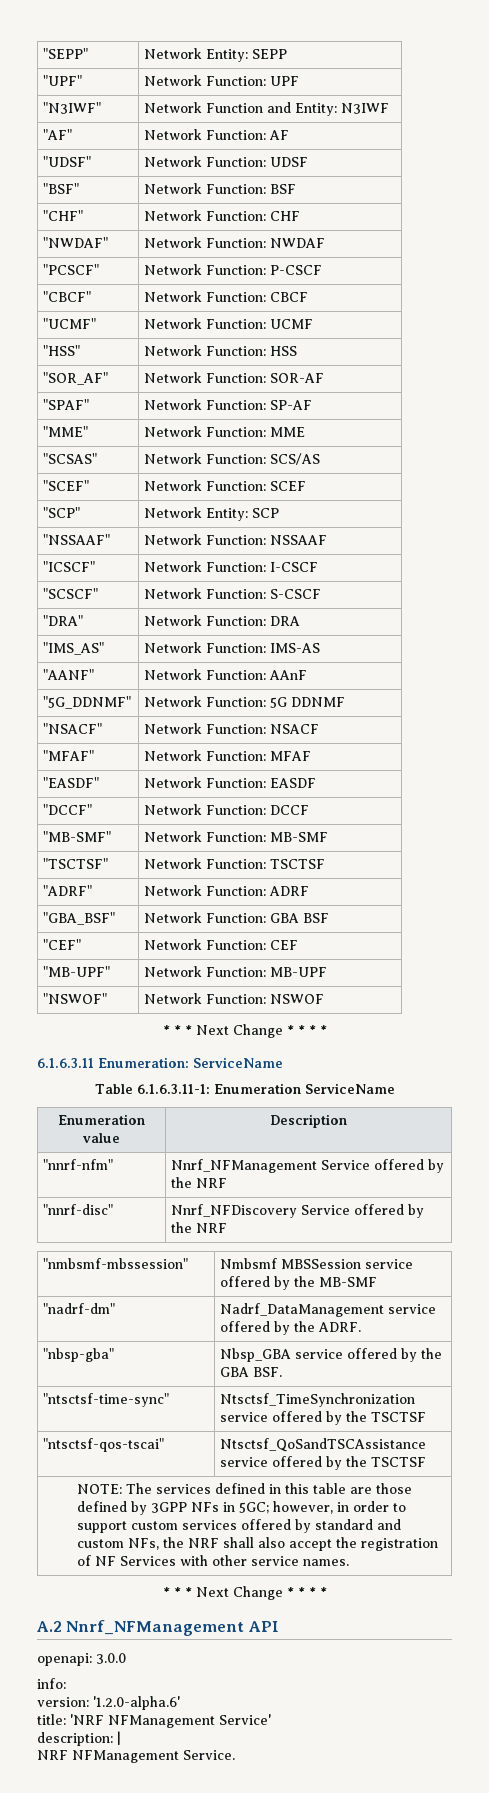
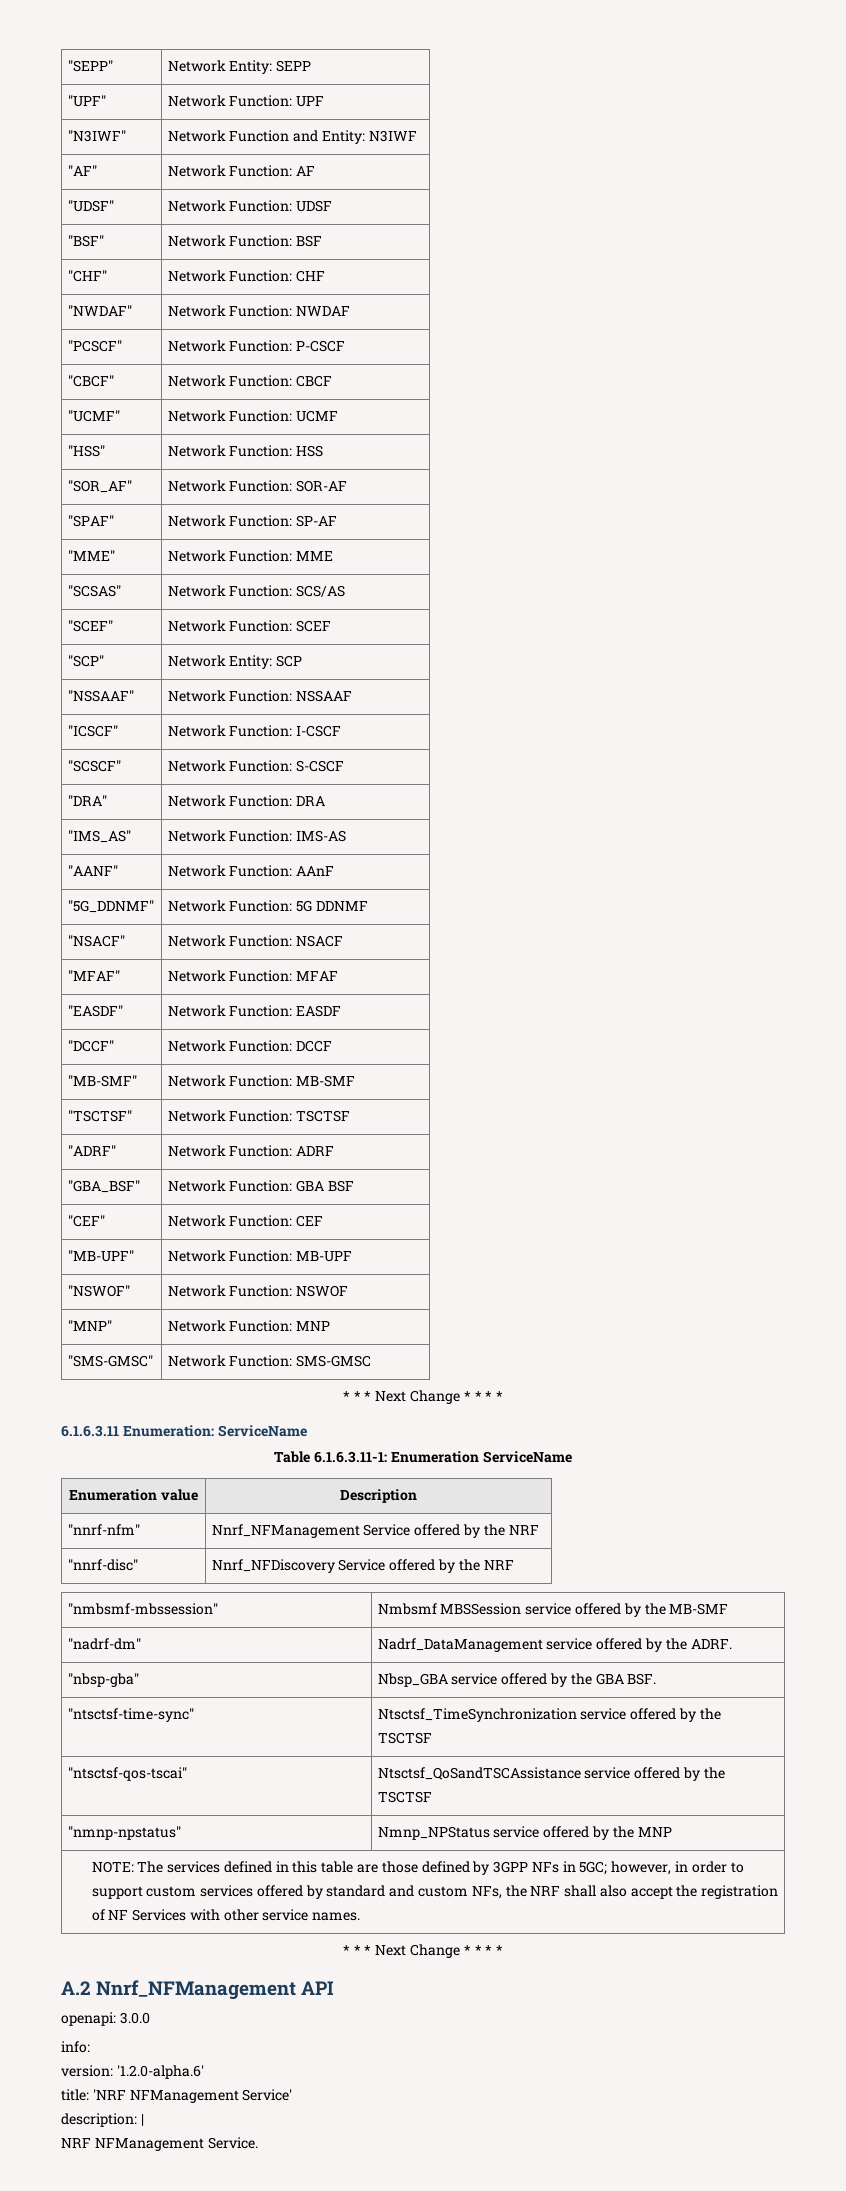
(325, 999) none -> [67,1320,112,1331] [167,1320,331,1332] [67,1355,153,1367] [167,1355,372,1367] // "MNP" | Network Function: MNP // "SMS-GMSC" | Network Function: SMS-GMSC
(427, 1462) none -> [67,1826,181,1840] [377,1826,672,1840] // "nmnp-npstatus" | Nmnp_NPStatus service offered by the MNP

